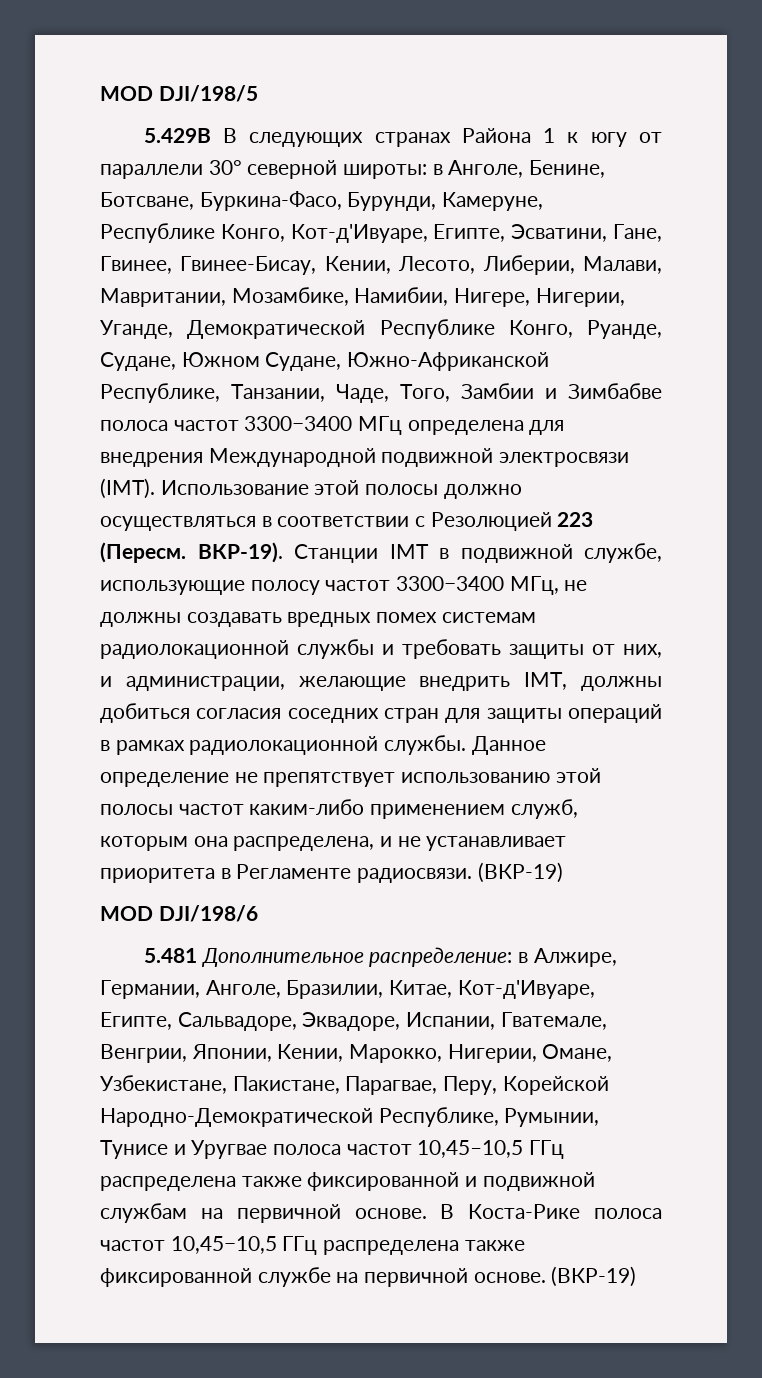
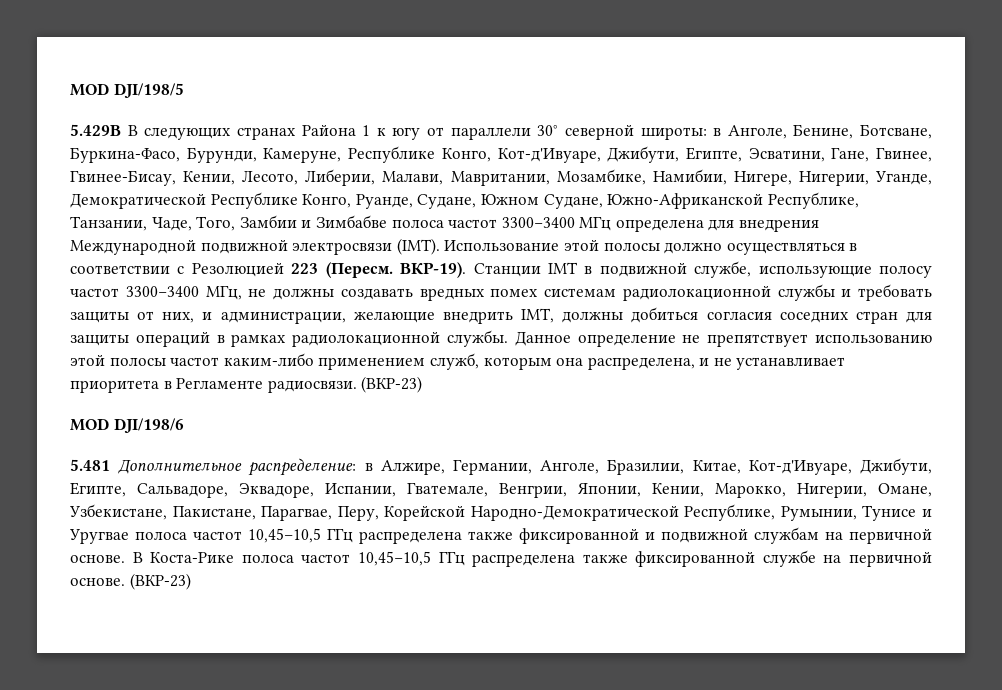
(428, 233) none -> [607,146,680,163] Джибути,
[477,862,563,883] (ВКР-19) -> [361,376,423,393] (ВКР-23)
(595, 989) none -> [860,458,933,475] Джибути,
[551,1266,637,1287] (ВКР-19) -> [129,573,191,590] (ВКР-23)

